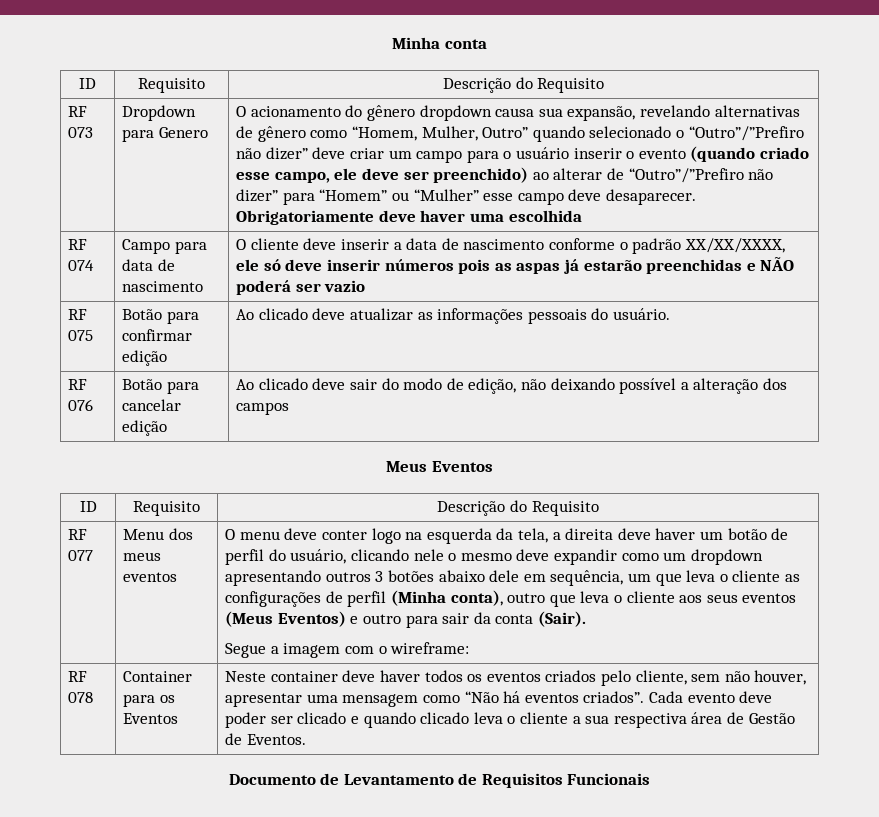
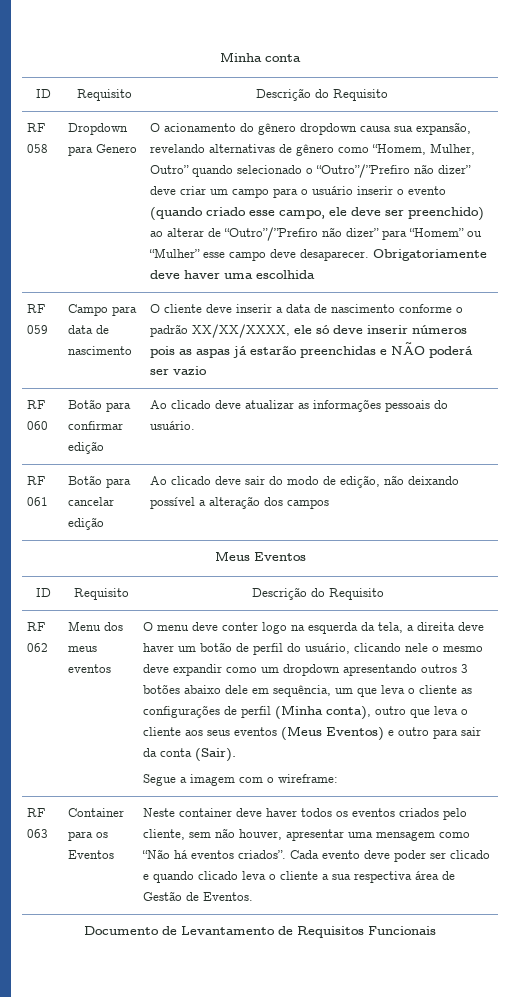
[68,127,94,138] 073 -> [27,144,49,153] 058
[68,260,95,271] 074 -> [27,325,49,334] 059
[68,330,94,341] 075 -> [27,421,49,430] 060
[68,399,94,411] 076 -> [27,497,49,506] 061
[68,550,94,561] 077 -> [27,643,49,652] 062
[68,692,94,703] 078 -> [27,829,49,838] 063

